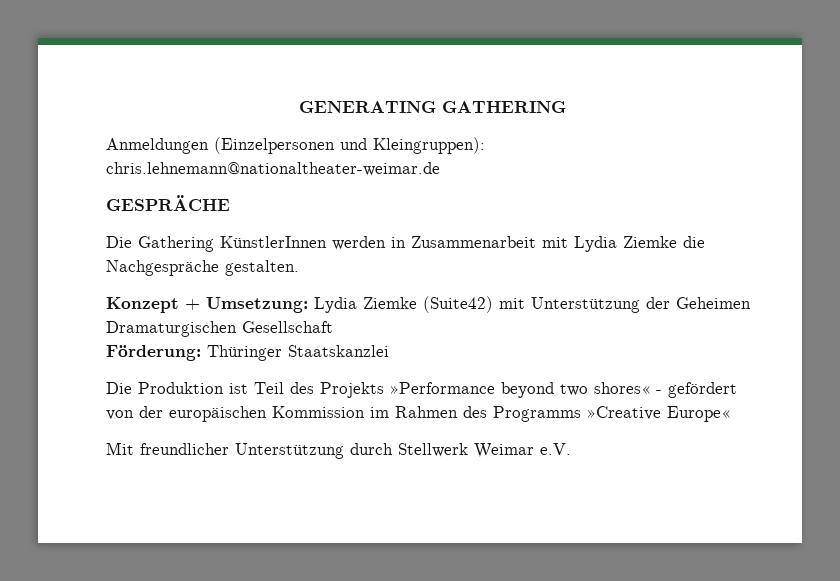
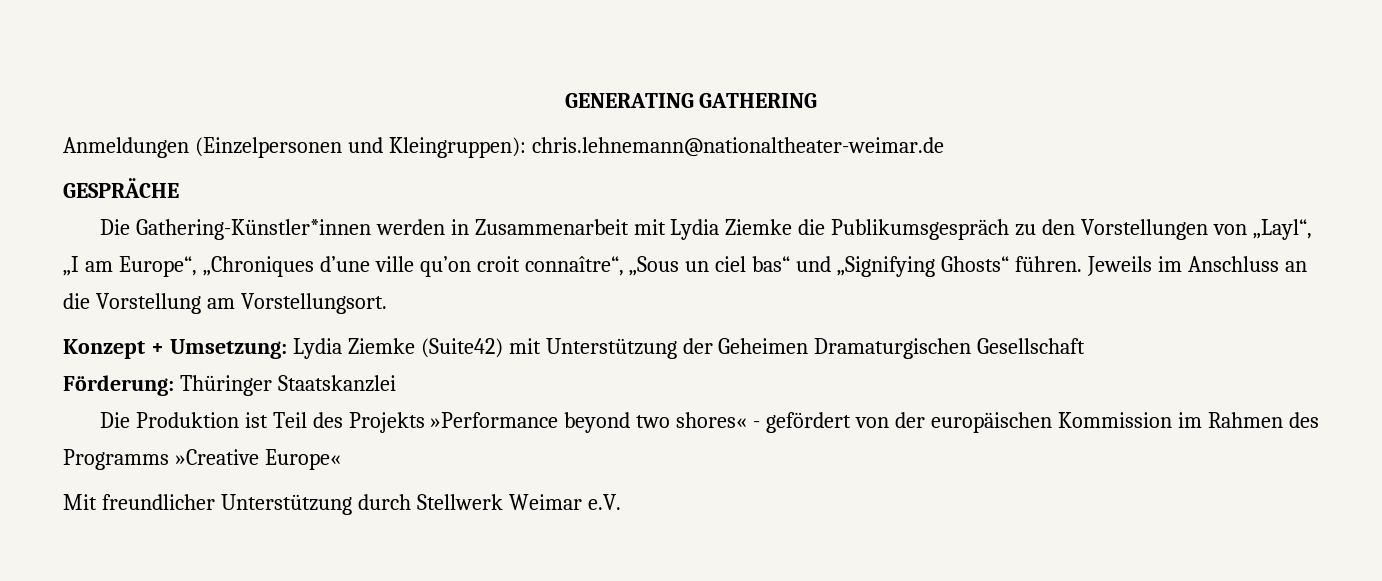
[138,236,327,252] Gathering KünstlerInnen -> [135,219,371,240] Gathering-Künstler*innen
[106,260,299,276] Nachgespräche gestalten. -> [831,219,1312,240] [63,256,1307,277] [63,293,387,314] Publikumsgespräch zu den Vorstellungen von „Layl“, „I am Europe“, „Chroniques d’une ville qu’on croit connaître“, „Sous un ciel bas“ und „Signifying Ghosts“ führen. Jeweils im Anschluss an die Vorstellung am Vorstellungsort.

